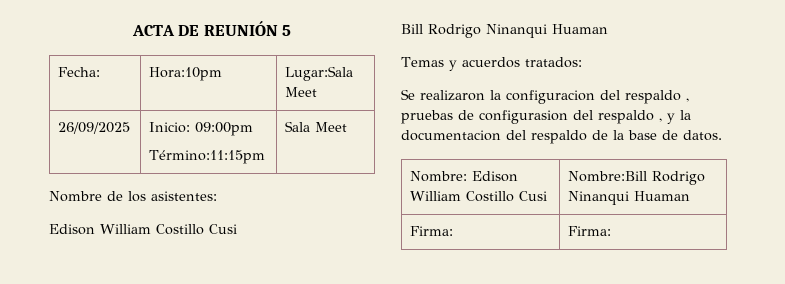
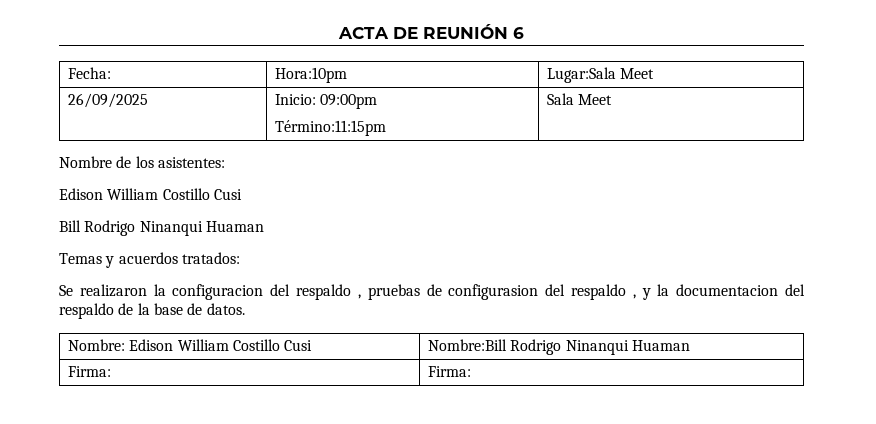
[282,25,292,36] 5 -> [513,27,524,39] 6

